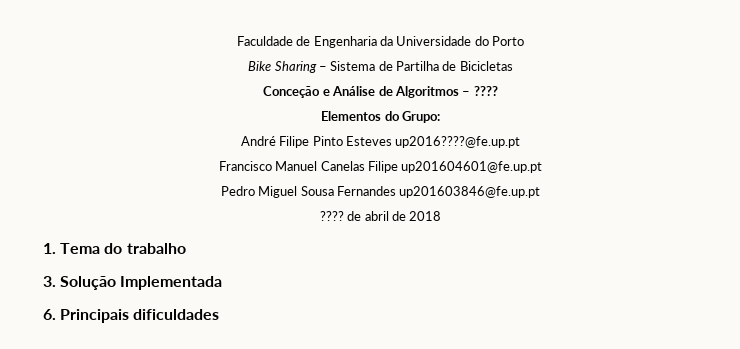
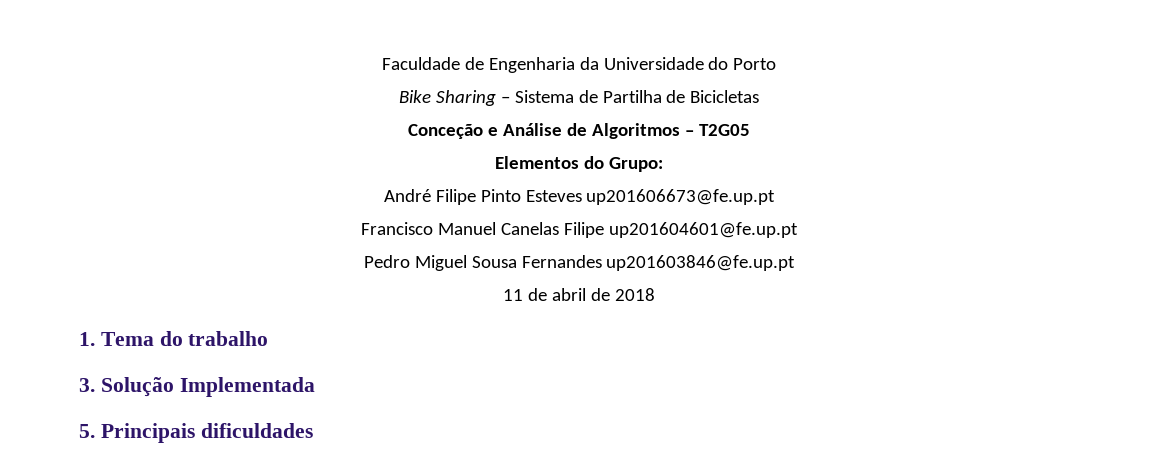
[473,86,498,96] ???? -> [698,124,750,136] T2G05
[395,136,521,148] up2016????@fe.up.pt -> [586,189,776,205] up201606673@fe.up.pt
[319,211,344,221] ???? -> [503,289,524,301] 11
[43,309,56,320] 6. -> [79,424,95,438] 5.

